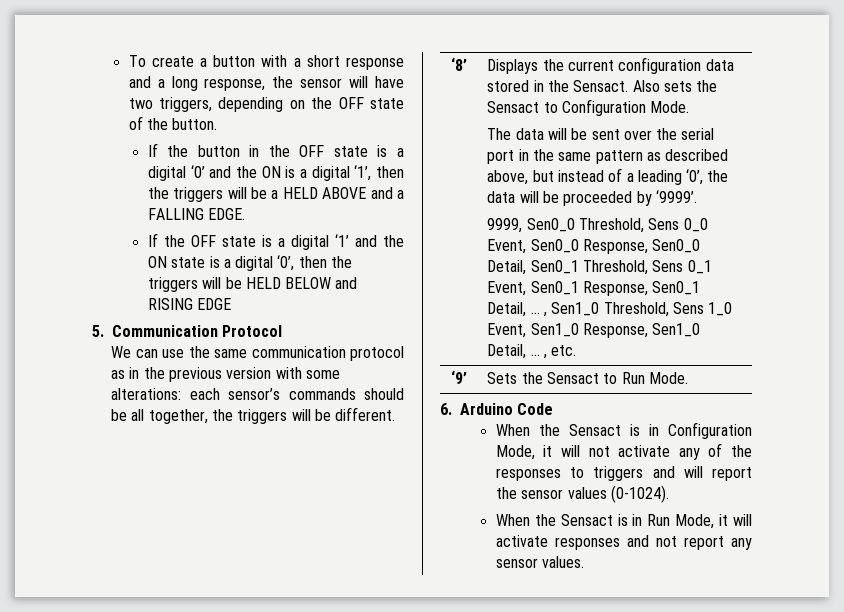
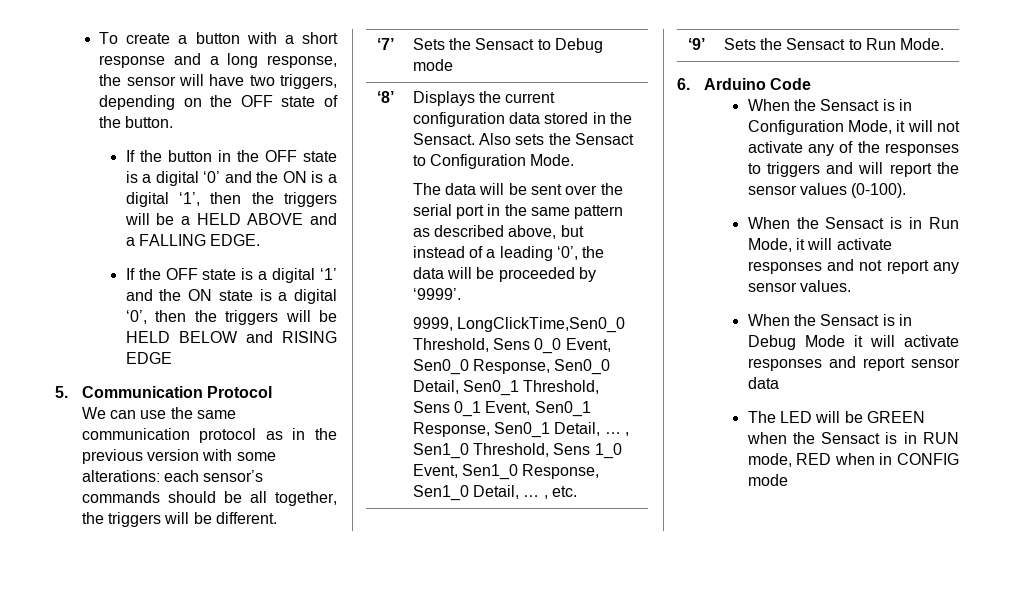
(396, 414) none -> [376,38,394,50] [412,38,604,53] [412,59,453,71] // ‘7’ | Sets the Sensact to Debug mode
[526,218,575,232] Sen0_0 -> [457,317,626,333] LongClickTime,Sen0_0
[610,485,669,503] (0-1024). -> [851,183,907,198] (0-100).
(585, 562) none -> [747,314,912,326] [747,335,959,350] [747,356,960,371] [747,377,779,389] [747,411,925,423] [746,432,959,444] [747,453,959,467] [747,474,788,486] // When the Sensact is in Debug Mode it will activate responses and report sensor data // The LED will be GREEN when the Sensact is in RUN mode, RED when in CONFIG mode

